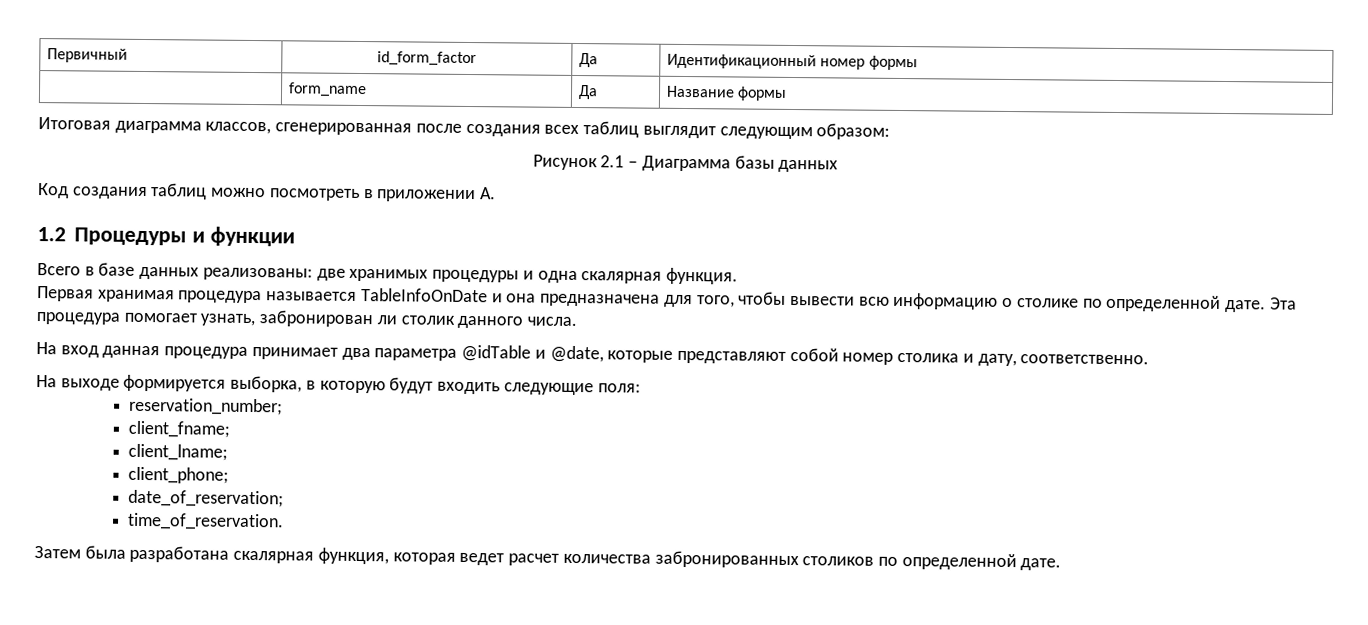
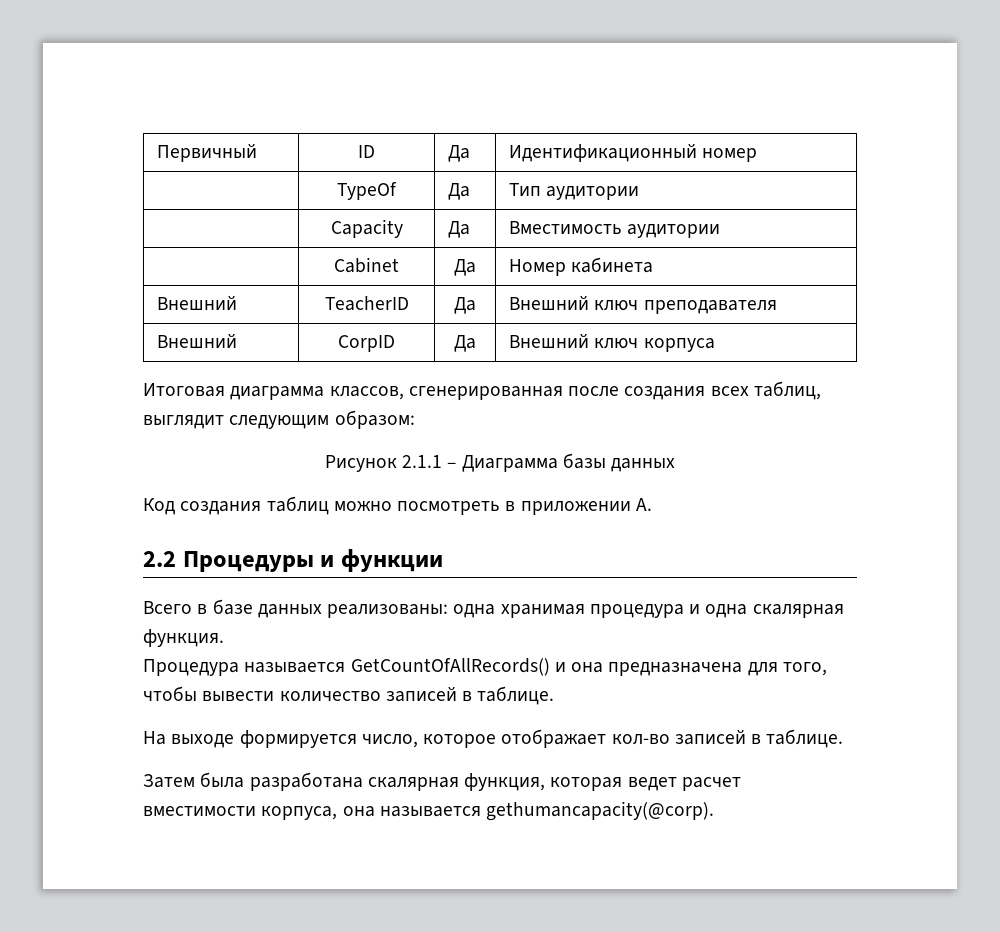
[377,51,477,67] id_form_factor -> [358,145,375,158] ID
[868,55,918,71] [288,82,368,98] [578,85,599,100] [666,85,788,101] формы // | form_name | Да | Название формы -> [337,182,397,200] [448,183,471,200] [509,183,640,200] [330,219,403,238] [448,221,471,238] [509,221,721,238] [334,257,399,273] [454,259,476,276] [509,257,654,276] [157,295,238,310] [324,296,409,311] [454,297,476,314] [509,295,777,314] [157,333,238,348] [338,335,395,352] [454,335,476,352] [509,333,715,352] // | TypeOf | Да | Тип аудитории // | Capacity | Да | Вместимость аудитории // | Cabinet | Да | Номер кабинета // Внешний | TeacherID | Да | Внешний ключ преподавателя // Внешний | CorpID | Да | Внешний ключ корпуса
[583,121,640,138] таблиц -> [753,381,821,400] таблиц,
[600,155,625,168] 2.1 -> [402,455,443,468] 2.1.1
[37,227,66,242] 1.2 -> [143,551,176,567] 2.2
[316,268,520,283] две хранимых процедуры -> [453,604,684,618] одна хранимая процедура
[37,286,488,304] Первая хранимая процедура называется TableInfoOnDate -> [143,658,550,676] Процедура называется GetCountOfAllRecords()
[858,292,1297,313] [36,310,578,329] [36,342,1150,367] [36,374,641,396] [129,397,284,416] [128,420,231,438] [128,443,229,461] [128,466,230,484] [128,489,285,508] [127,512,285,531] всю информацию о столике по определенной дате. Эта процедура помогает узнать, забронирован ли столик данного числа. // На вход данная процедура принимает два параметра @idTable и @date, которые представляют собой номер столика и дату, соответственно. // На выходе формируется выборка, в которую будут входить следующие поля: // reservation_number; // client_fname; // client_lname; // client_phone; // date_of_reservation; // time_of_reservation. -> [279,686,555,705] [143,729,844,748] количество записей в таблице. // На выходе формируется число, которое отображает кол-во записей в таблице.
[562,550,1062,571] количества забронированных столиков по определенной дате. -> [143,801,715,821] вместимости корпуса, она называется gethumancapacity(@corp).

